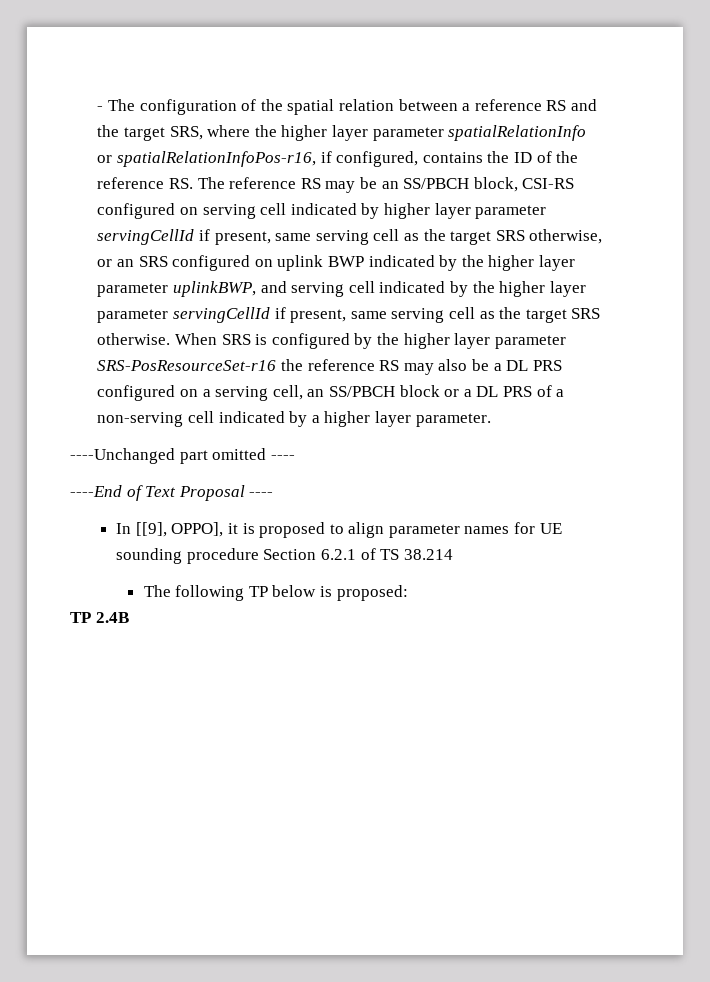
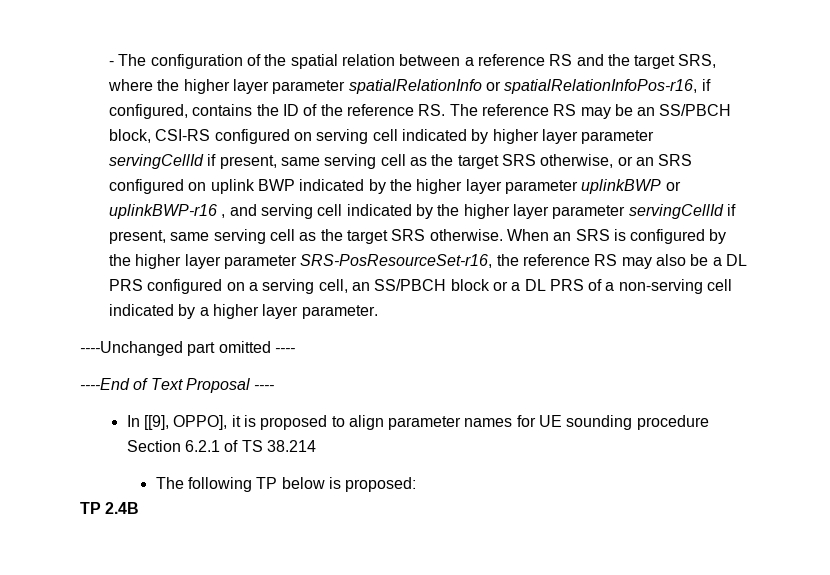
[173,281,257,297] uplinkBWP, -> [581,179,681,194] [108,204,226,219] uplinkBWP or uplinkBWP-r16 ,
(218, 339) none -> [553,232,572,241] an
[97,360,277,371] SRS-PosResourceSet-r16 -> [300,254,493,268] SRS-PosResourceSet-r16,

